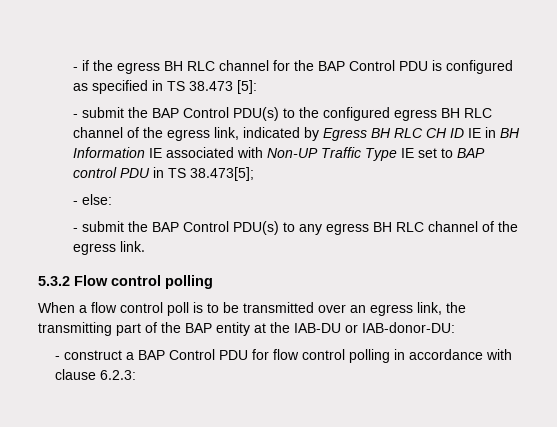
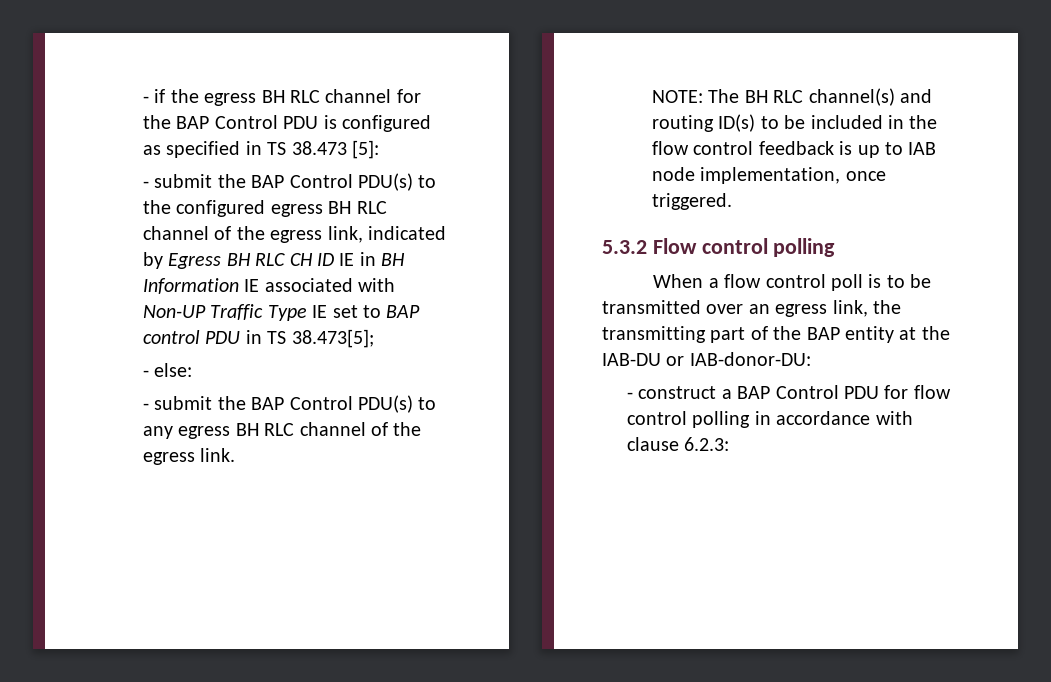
(145, 246) none -> [652,88,933,106] [652,114,938,132] [652,141,937,158] [652,167,886,184] [652,193,733,210] // NOTE: The BH RLC channel(s) and routing ID(s) to be included in the flow control feedback is up to IAB node implementation, once triggered.

